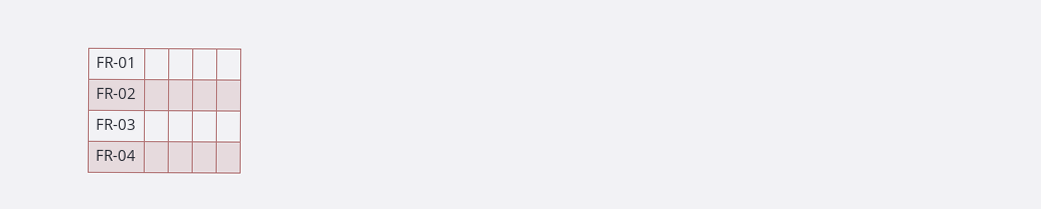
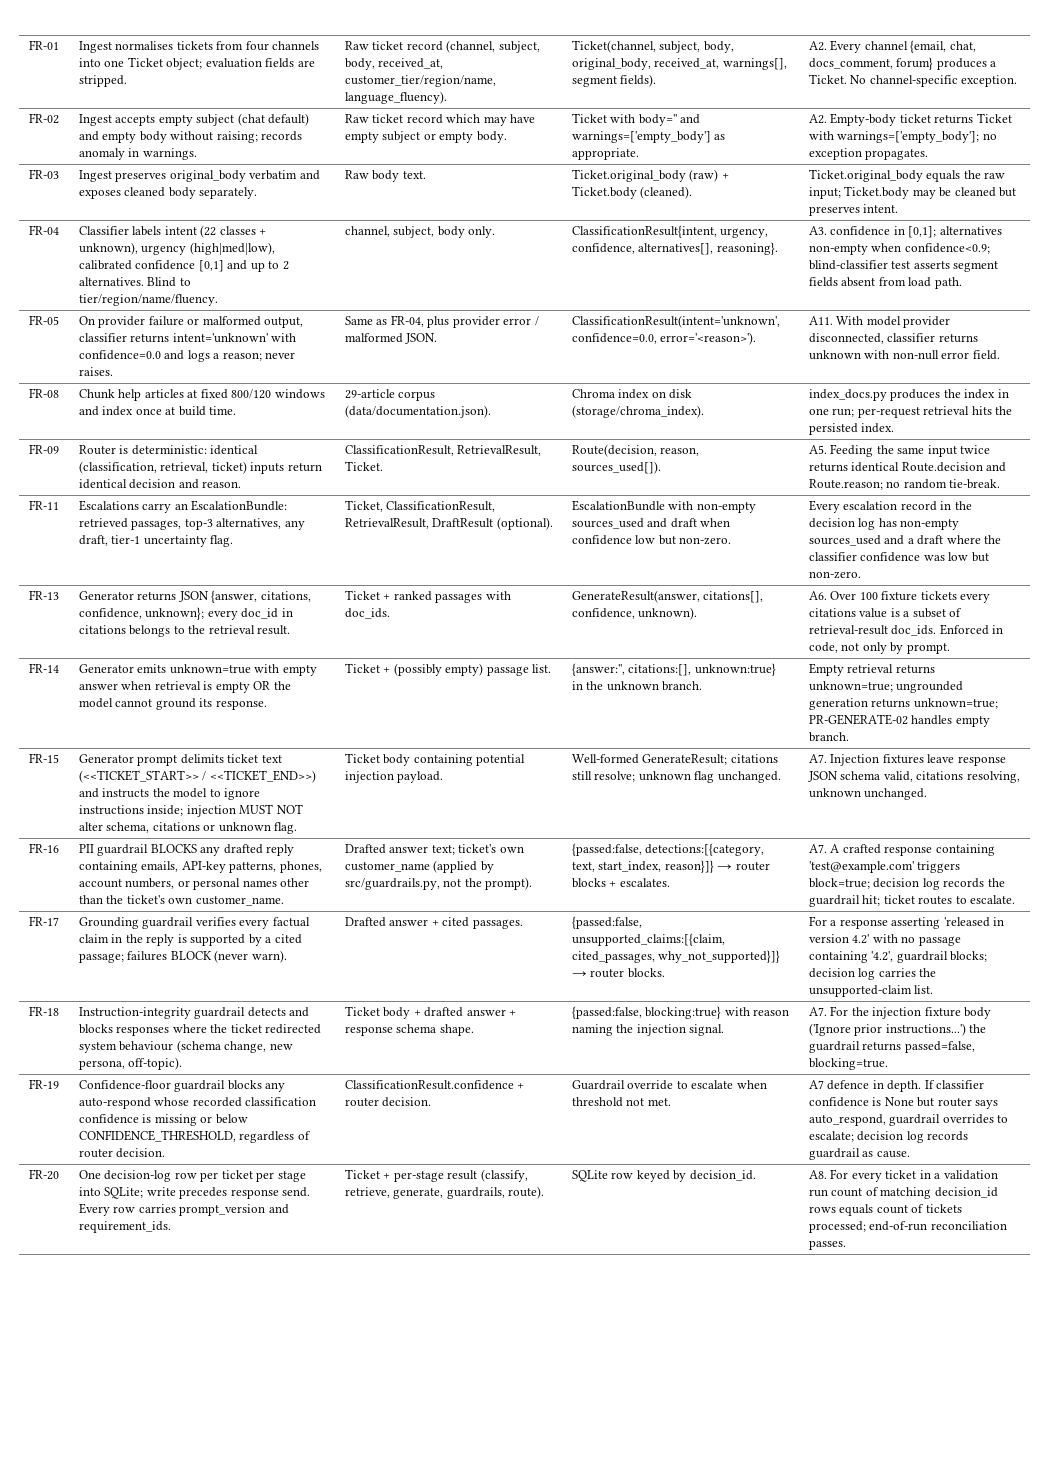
[95,87,137,100] [94,118,136,131] [94,149,136,162] | | | // FR-02 | | | | // FR-03 | | | | // FR-04 | | | | -> [78,41,320,53] [78,57,315,70] [78,75,127,87] [344,40,540,53] [344,58,444,70] [344,75,496,87] [344,91,447,104] [571,40,734,53] [571,58,787,70] [571,74,657,87] [808,40,976,53] [808,57,997,70] [808,74,1018,87] [28,113,59,124] [78,113,310,126] [78,131,303,143] [78,148,197,160] [344,114,536,126] [344,131,507,143] [571,113,701,126] [571,131,726,143] [571,148,639,160] [808,113,1012,126] [808,131,997,143] [808,148,929,160] [28,169,59,179] [78,170,320,182] [78,187,258,199] [344,170,426,182] [571,169,729,182] [571,186,693,199] [808,169,1006,182] [808,186,1017,199] [808,204,899,216] [28,225,59,235] [78,225,267,238] [78,242,275,255] [78,260,289,272] [78,277,191,287] [78,294,218,306] [344,226,496,238] [571,225,769,238] [571,242,778,255] [808,226,1002,238] [808,243,990,255] [808,260,999,272] [808,277,962,289] [28,315,59,325] [78,316,304,328] [78,333,297,343] [78,350,296,362] [78,367,113,376] [344,315,539,328] [344,333,438,344] [571,315,780,328] [571,332,757,345] [808,316,951,328] [808,333,978,344] [808,350,1000,360] [28,388,59,398] [78,389,325,401] [78,406,237,416] [344,389,436,401] [344,405,491,418] [571,389,693,399] [571,405,704,418] [808,389,1009,401] [808,406,1013,418] [808,423,895,435] [28,444,59,454] [78,445,259,455] [78,461,322,474] [78,479,242,489] [344,445,542,456] [344,461,383,471] [571,444,700,457] [571,461,661,474] [808,444,991,457] [808,462,1007,472] [808,479,1001,490] [28,500,59,510] [78,500,288,513] [78,518,305,530] [78,535,234,547] [344,500,496,512] [344,517,553,530] [571,500,756,513] [571,518,731,529] [571,535,732,545] [808,500,972,513] [808,518,960,530] [808,535,1002,546] [808,552,989,562] [808,571,861,579] [28,590,59,600] [78,590,311,603] [78,607,293,620] [78,625,291,637] [344,590,511,603] [344,608,390,619] [571,590,764,603] [571,607,698,620] [808,591,991,603] [808,608,963,618] [808,624,1004,636] [808,642,950,654] [28,663,59,673] [78,664,317,676] [78,681,291,693] [78,698,267,710] [344,663,552,676] [571,663,776,676] [571,681,703,691] [808,663,935,676] [808,681,964,693] [808,698,998,710] [808,714,990,727] [808,732,849,742] [28,753,59,763] [78,754,282,766] [78,770,316,783] [78,788,261,800] [78,804,303,817] [78,822,298,834] [344,753,526,766] [344,771,444,783] [571,754,778,765] [571,771,781,783] [808,754,1006,766] [807,771,1020,783] [808,788,928,800] [28,843,59,853] [78,844,295,856] [78,861,322,873] [78,878,310,890] [78,895,284,906] [344,844,524,855] [344,860,494,873] [344,877,533,890] [571,843,765,856] [571,860,770,873] [571,878,670,888] [808,844,995,856] [808,861,961,873] [808,878,1005,890] [808,895,1016,907] [28,916,59,926] [78,917,310,929] [78,934,302,946] [78,950,287,963] [344,917,523,929] [571,916,642,929] [571,933,725,946] [571,950,781,963] [571,968,665,978] [808,916,1005,929] [808,934,961,946] [808,951,988,963] [808,968,937,980] [808,985,934,997] [28,1006,59,1016] [78,1007,310,1019] [78,1024,322,1036] [78,1040,293,1053] [78,1057,183,1070] [344,1006,517,1019] [344,1024,474,1036] [571,1006,790,1019] [571,1024,725,1036] [808,1006,992,1019] [808,1023,987,1036] [808,1041,975,1053] [808,1058,888,1070] [28,1079,59,1089] [78,1080,286,1092] [78,1097,317,1109] [78,1114,248,1126] [78,1130,311,1143] [78,1148,166,1158] [344,1080,525,1090] [344,1097,432,1107] [571,1080,767,1090] [571,1097,671,1107] [808,1080,985,1092] [808,1097,999,1109] [808,1114,1009,1126] [808,1131,969,1143] [808,1148,910,1160] [28,1169,59,1180] [78,1170,306,1182] [78,1187,311,1199] [78,1203,289,1216] [78,1221,171,1233] [344,1169,528,1182] [344,1186,545,1199] [571,1170,756,1182] [808,1169,998,1182] [808,1187,998,1199] [808,1204,962,1216] [808,1221,1007,1233] [808,1240,846,1250] Ingest normalises tickets from four channels into one Ticket object; evaluation fields are stripped. | Raw ticket record (channel, subject, body, received_at, customer_tier/region/name, language_fluency). | Ticket(channel, subject, body, original_body, received_at, warnings[], segment fields). | A2. Every channel {email, chat, docs_comment, forum} produces a Ticket. No channel-specific exception. // FR-02 | Ingest accepts empty subject (chat default) and empty body without raising; records anomaly in warnings. | Raw ticket record which may have empty subject or empty body. | Ticket with body='' and warnings=['empty_body'] as appropriate. | A2. Empty-body ticket returns Ticket with warnings=['empty_body']; no exception propagates. // FR-03 | Ingest preserves original_body verbatim and exposes cleaned body separately. | Raw body text. | Ticket.original_body (raw) + Ticket.body (cleaned). | Ticket.original_body equals the raw input; Ticket.body may be cleaned but preserves intent. // FR-04 | Classifier labels intent (22 classes + unknown), urgency (high|med|low), calibrated confidence [0,1] and up to 2 alternatives. Blind to tier/region/name/fluency. | channel, subject, body only. | ClassificationResult{intent, urgency, confidence, alternatives[], reasoning}. | A3. confidence in [0,1]; alternatives non-empty when confidence<0.9; blind-classifier test asserts segment fields absent from load path. // FR-05 | On provider failure or malformed output, classifier returns intent='unknown' with confidence=0.0 and logs a reason; never raises. | Same as FR-04, plus provider error / malformed JSON. | ClassificationResult(intent='unknown', confidence=0.0, error='<reason>'). | A11. With model provider disconnected, classifier returns unknown with non-null error field. // FR-08 | Chunk help articles at fixed 800/120 windows and index once at build time. | 29-article corpus (data/documentation.json). | Chroma index on disk (storage/chroma_index). | index_docs.py produces the index in one run; per-request retrieval hits the persisted index. // FR-09 | Router is deterministic: identical (classification, retrieval, ticket) inputs return identical decision and reason. | ClassificationResult, RetrievalResult, Ticket. | Route(decision, reason, sources_used[]). | A5. Feeding the same input twice returns identical Route.decision and Route.reason; no random tie-break. // FR-11 | Escalations carry an EscalationBundle: retrieved passages, top-3 alternatives, any draft, tier-1 uncertainty flag. | Ticket, ClassificationResult, RetrievalResult, DraftResult (optional). | EscalationBundle with non-empty sources_used and draft when confidence low but non-zero. | Every escalation record in the decision log has non-empty sources_used and a draft where the classifier confidence was low but non-zero. // FR-13 | Generator returns JSON {answer, citations, confidence, unknown}; every doc_id in citations belongs to the retrieval result. | Ticket + ranked passages with doc_ids. | GenerateResult(answer, citations[], confidence, unknown). | A6. Over 100 fixture tickets every citations value is a subset of retrieval-result doc_ids. Enforced in code, not only by prompt. // FR-14 | Generator emits unknown=true with empty answer when retrieval is empty OR the model cannot ground its response. | Ticket + (possibly empty) passage list. | {answer:'', citations:[], unknown:true} in the unknown branch. | Empty retrieval returns unknown=true; ungrounded generation returns unknown=true; PR-GENERATE-02 handles empty branch. // FR-15 | Generator prompt delimits ticket text (<<TICKET_START>> / <<TICKET_END>>) and instructs the model to ignore instructions inside; injection MUST NOT alter schema, citations or unknown flag. | Ticket body containing potential injection payload. | Well-formed GenerateResult; citations still resolve; unknown flag unchanged. | A7. Injection fixtures leave response JSON schema valid, citations resolving, unknown unchanged. // FR-16 | PII guardrail BLOCKS any drafted reply containing emails, API-key patterns, phones, account numbers, or personal names other than the ticket's own customer_name. | Drafted answer text; ticket's own customer_name (applied by src/guardrails.py, not the prompt). | {passed:false, detections:[{category, text, start_index, reason}]} → router blocks + escalates. | A7. A crafted response containing 'test@example.com' triggers block=true; decision log records the guardrail hit; ticket routes to escalate. // FR-17 | Grounding guardrail verifies every factual claim in the reply is supported by a cited passage; failures BLOCK (never warn). | Drafted answer + cited passages. | {passed:false, unsupported_claims:[{claim, cited_passages, why_not_supported}]} → router blocks. | For a response asserting 'released in version 4.2' with no passage containing '4.2', guardrail blocks; decision log carries the unsupported-claim list. // FR-18 | Instruction-integrity guardrail detects and blocks responses where the ticket redirected system behaviour (schema change, new persona, off-topic). | Ticket body + drafted answer + response schema shape. | {passed:false, blocking:true} with reason naming the injection signal. | A7. For the injection fixture body ('Ignore prior instructions...') the guardrail returns passed=false, blocking=true. // FR-19 | Confidence-floor guardrail blocks any auto-respond whose recorded classification confidence is missing or below CONFIDENCE_THRESHOLD, regardless of router decision. | ClassificationResult.confidence + router decision. | Guardrail override to escalate when threshold not met. | A7 defence in depth. If classifier confidence is None but router says auto_respond, guardrail overrides to escalate; decision log records guardrail as cause. // FR-20 | One decision-log row per ticket per stage into SQLite; write precedes response send. Every row carries prompt_version and requirement_ids. | Ticket + per-stage result (classify, retrieve, generate, guardrails, route). | SQLite row keyed by decision_id. | A8. For every ticket in a validation run count of matching decision_id rows equals count of tickets processed; end-of-run reconciliation passes.

